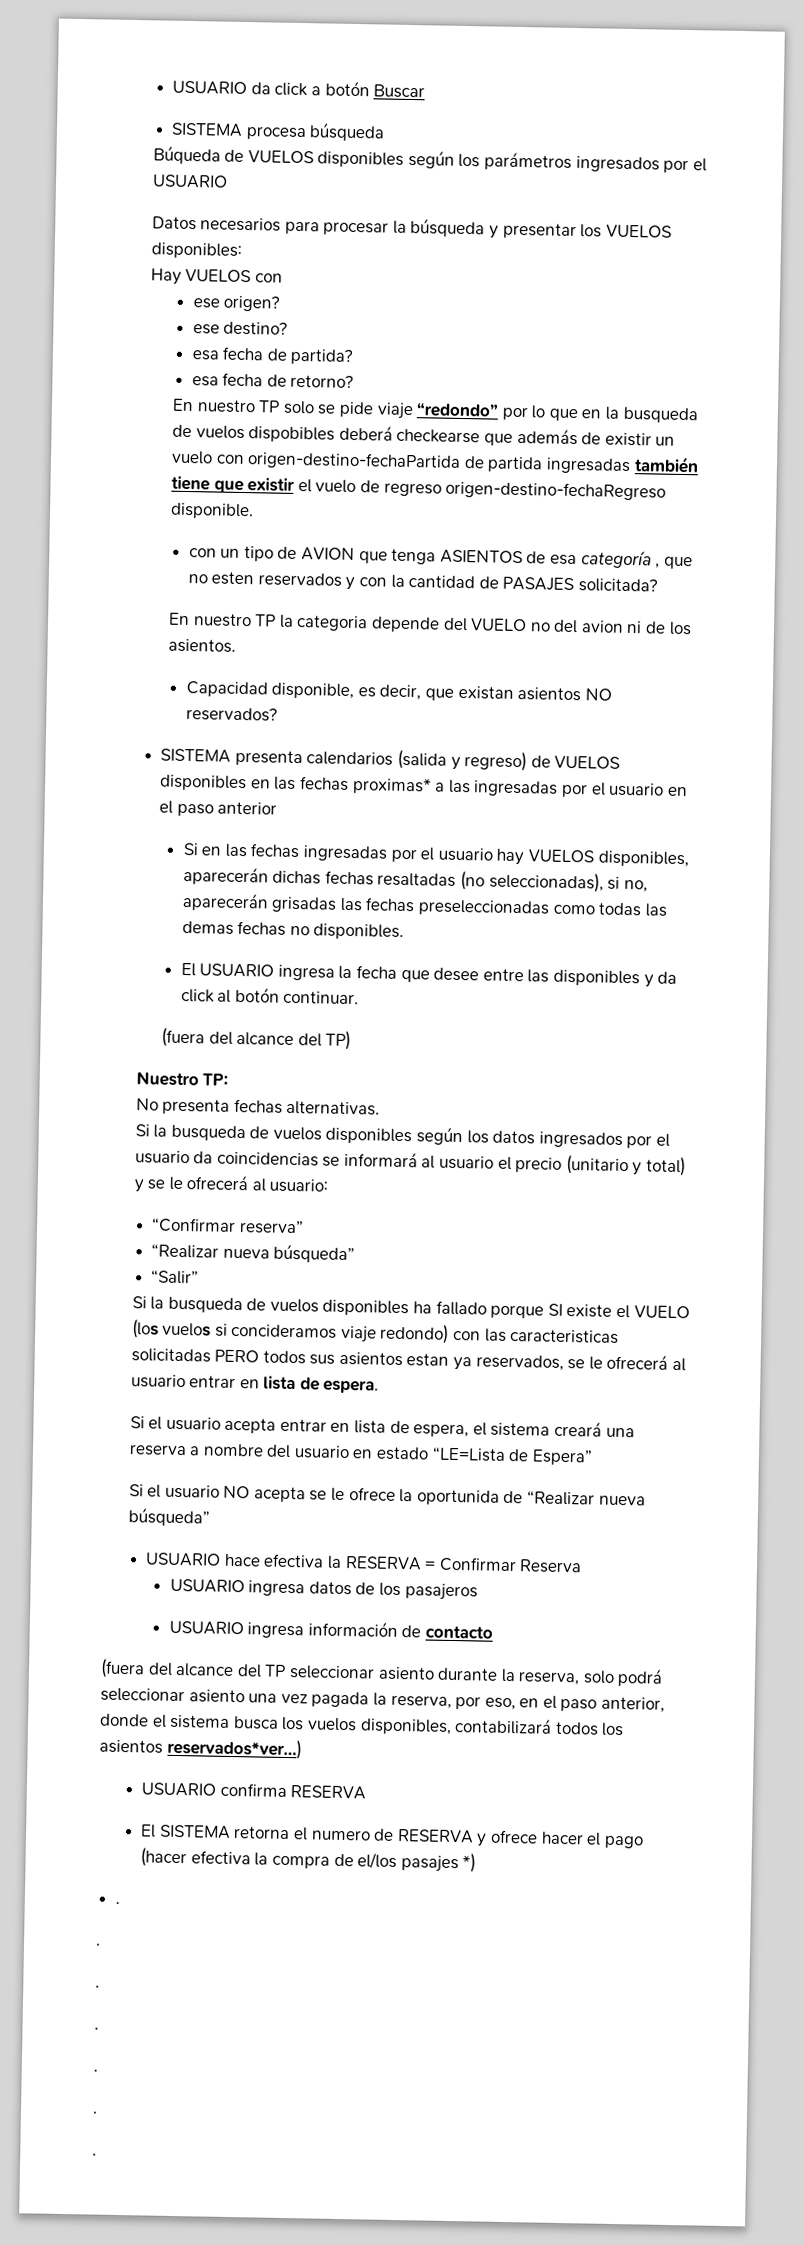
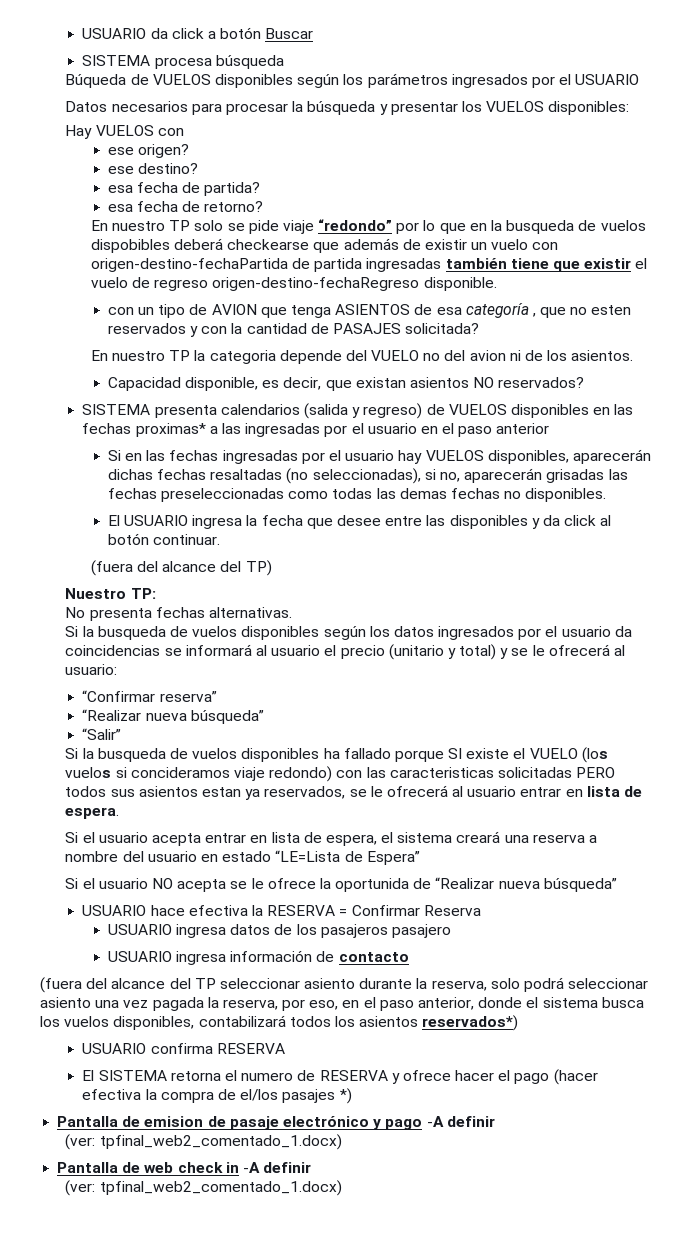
(478, 1592) none -> [391,924,451,938] pasajero
[166,1737,302,1760] reservados*ver…) -> [422,1015,519,1031] reservados*)
[114,1901,120,1905] [96,1943,101,1946] [95,1985,100,1988] [94,2027,99,2030] [93,2069,98,2072] [92,2111,97,2114] [92,2153,97,2156] . // . // . // . // . // . // . -> [57,1116,495,1130] [65,1134,342,1150] [57,1162,312,1173] [65,1180,342,1196] Pantalla de emision de pasaje electrónico y pago -A definir // (ver: tpfinal_web2_comentado_1.docx) // Pantalla de web check in -A definir // (ver: tpfinal_web2_comentado_1.docx)

